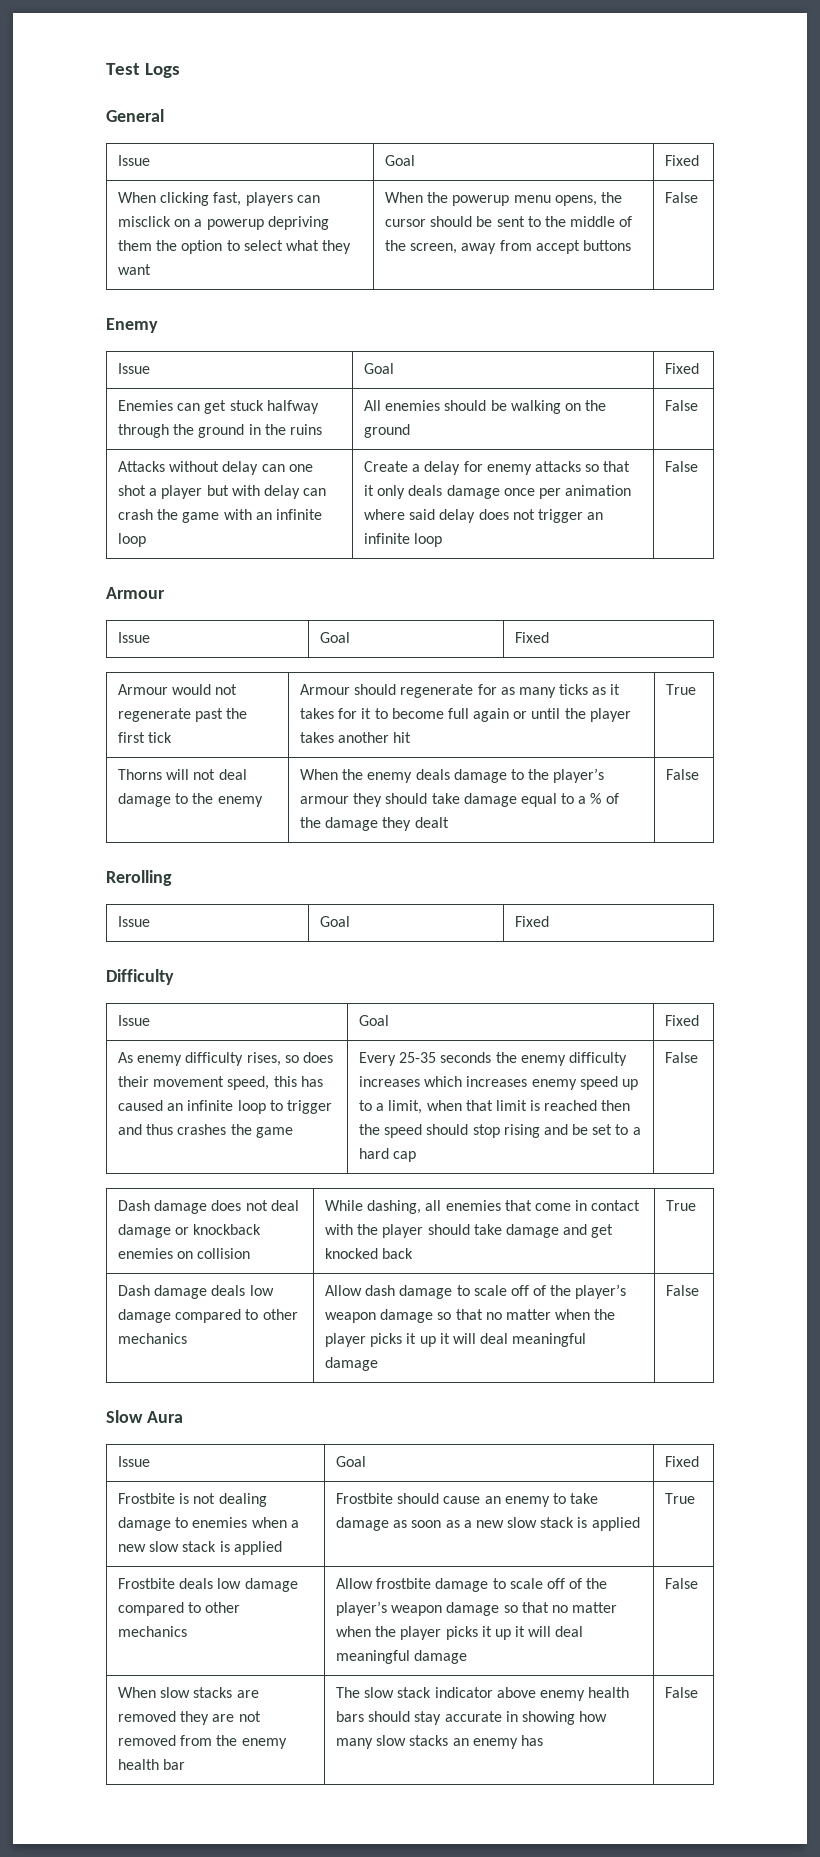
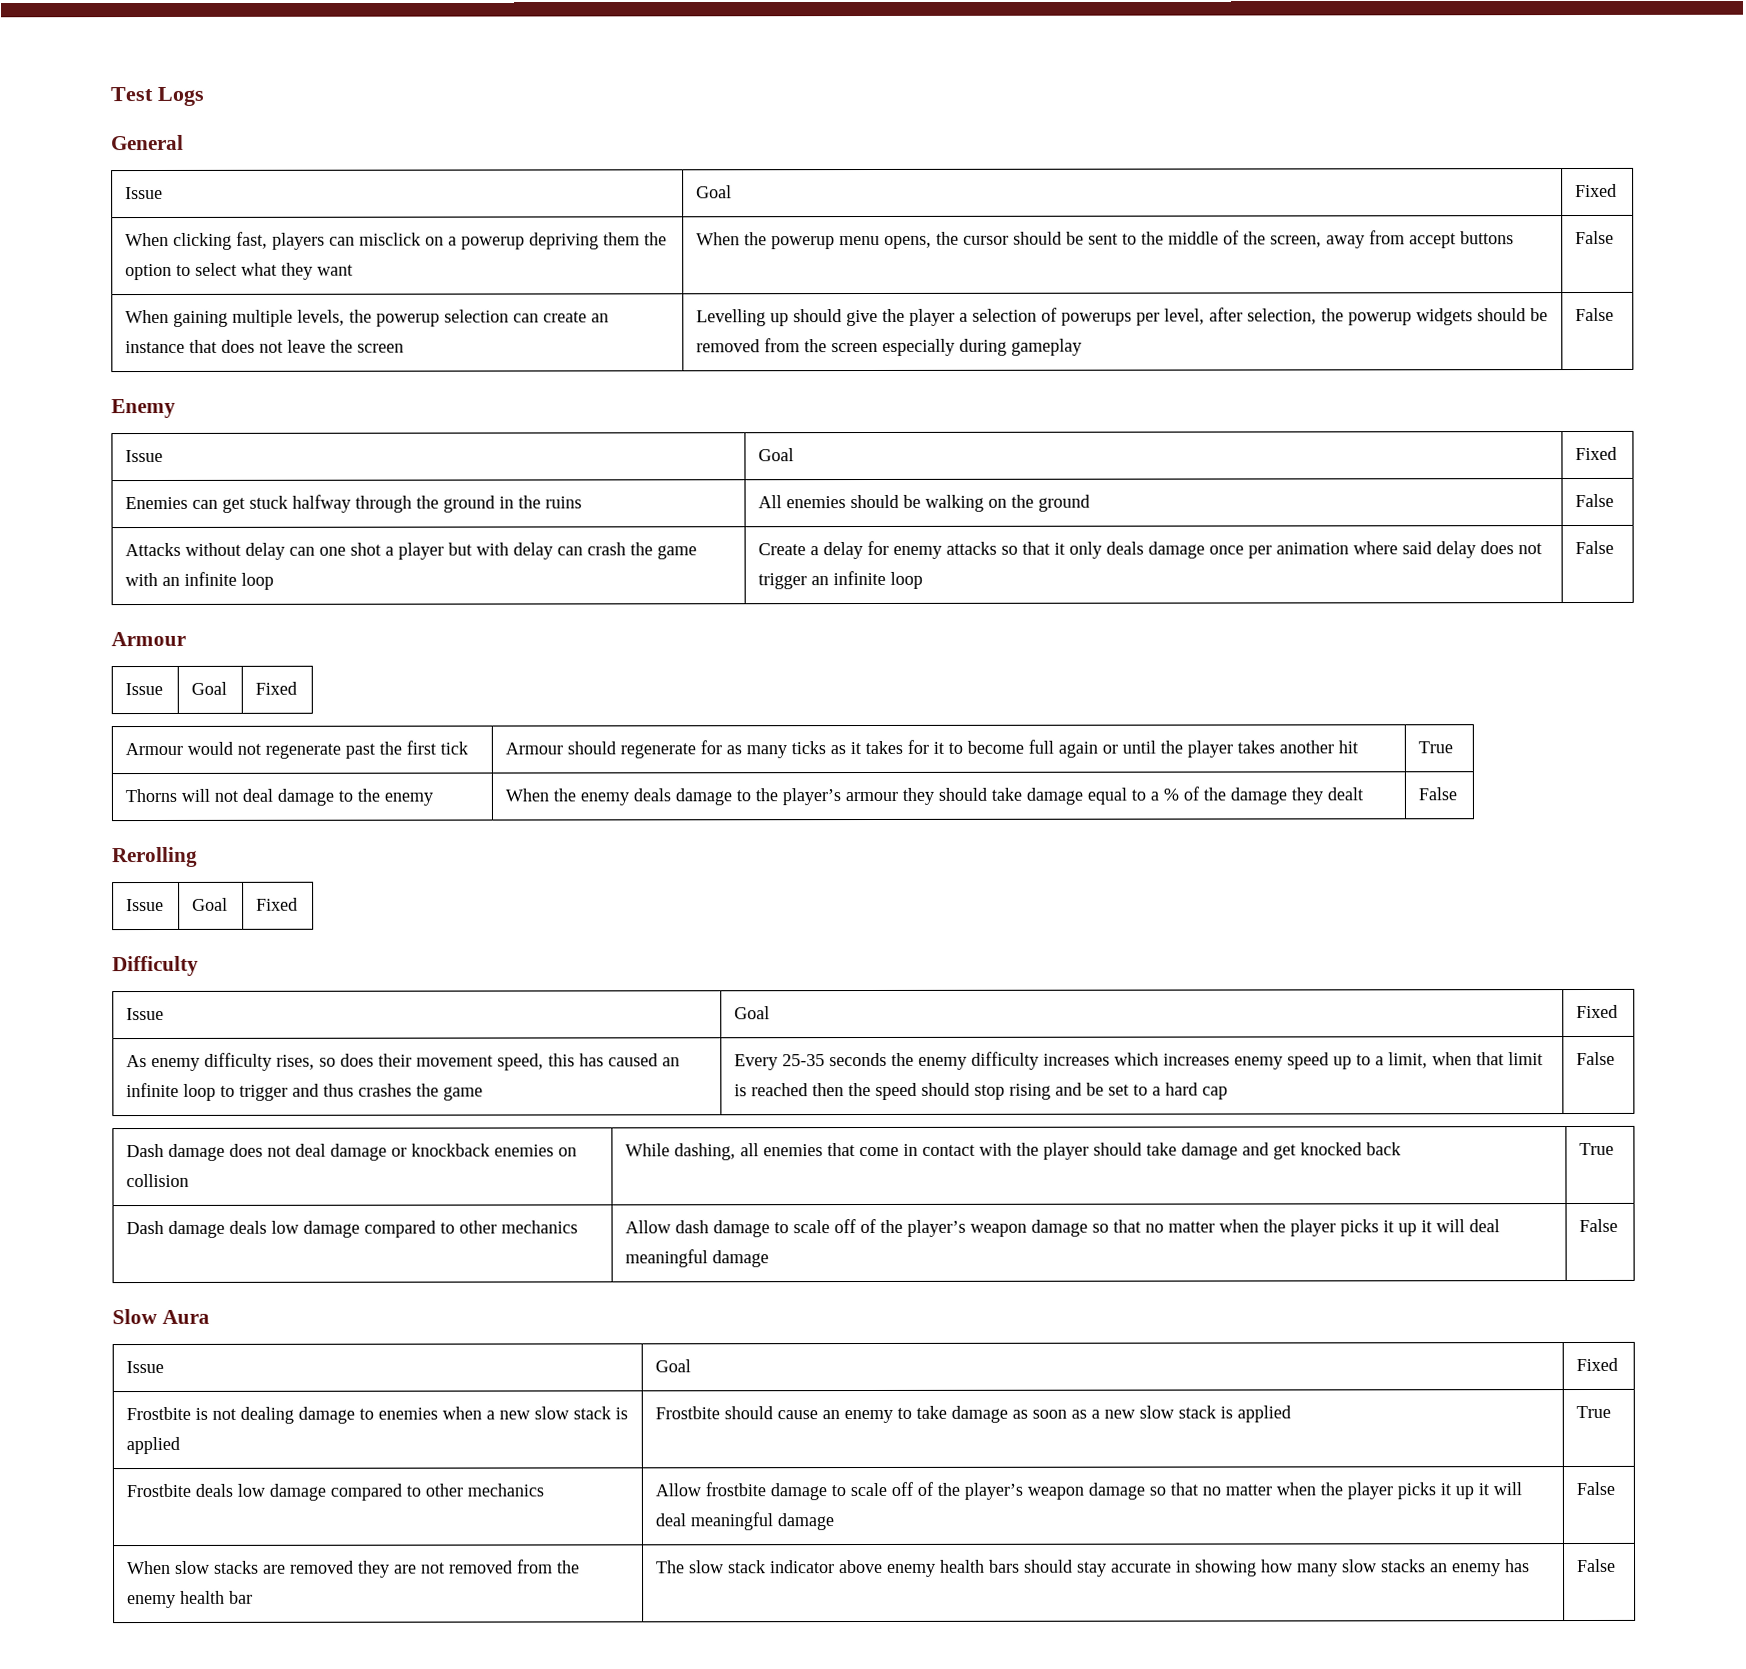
(699, 197) none -> [125,309,610,327] [125,339,405,354] [696,307,1549,327] [696,338,1083,356] [1575,307,1615,322] // When gaining multiple levels, the powerup selection can create an instance that does not leave the screen | Levelling up should give the player a selection of powerups per level, after selection, the powerup widgets should be removed from the screen especially during gameplay | False

